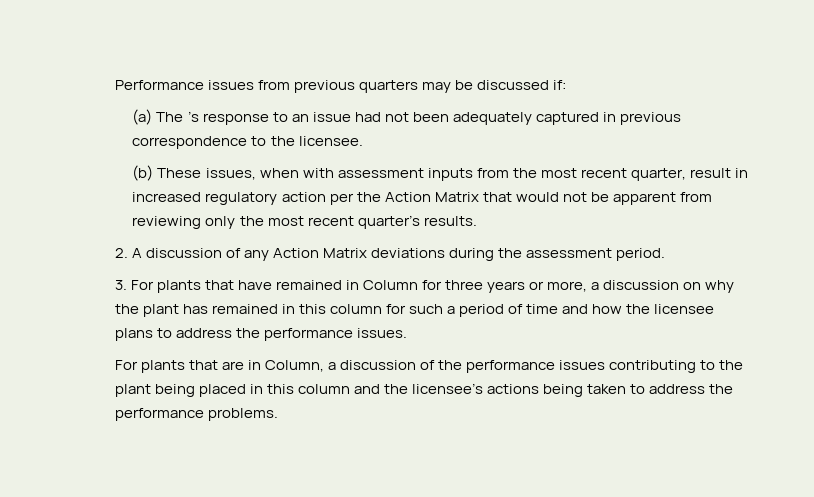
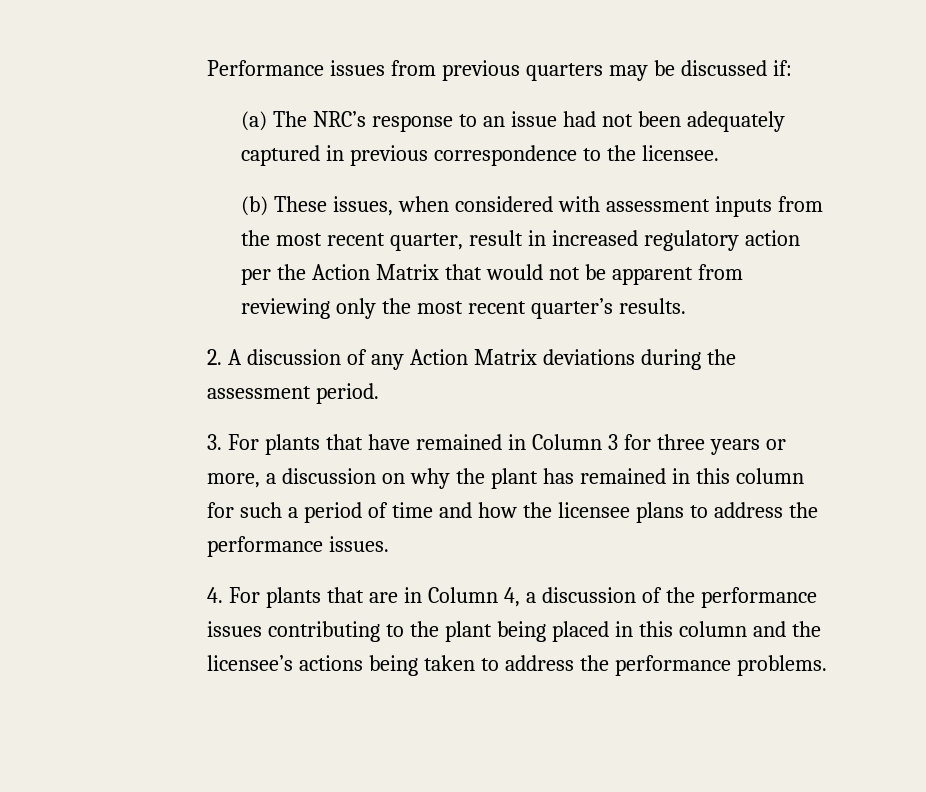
[187,111,199,122] ’s -> [313,111,367,127] NRC’s
(299, 173) none -> [455,196,554,212] considered
(418, 285) none -> [607,434,618,450] 3
(407, 333) none -> [207,587,224,603] 4.
[264,360,324,372] Column, -> [428,587,521,607] Column 4,

